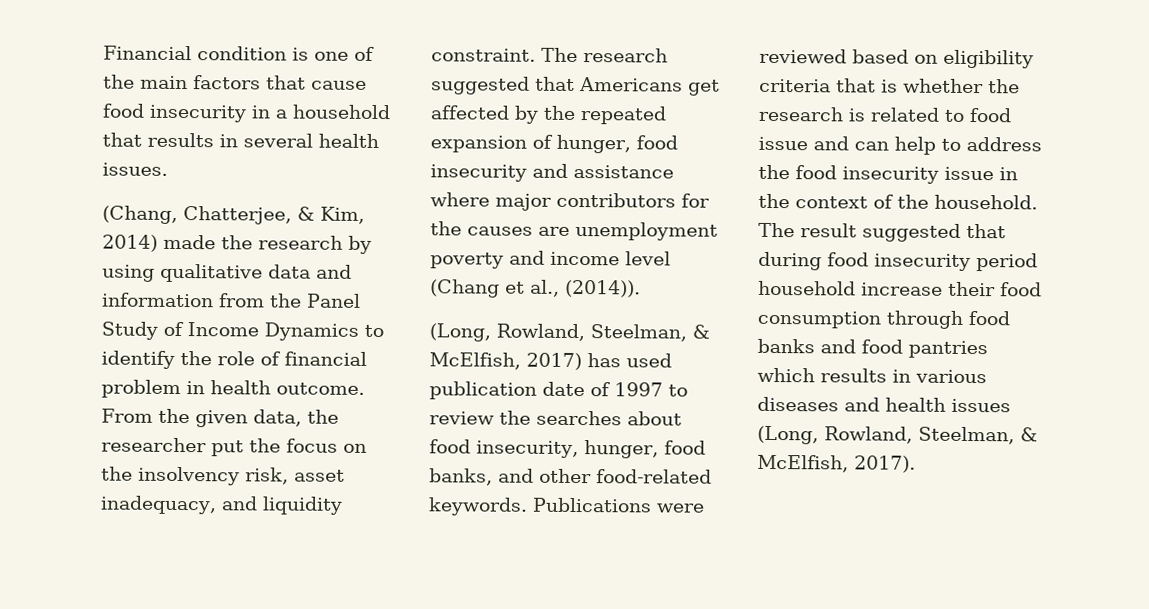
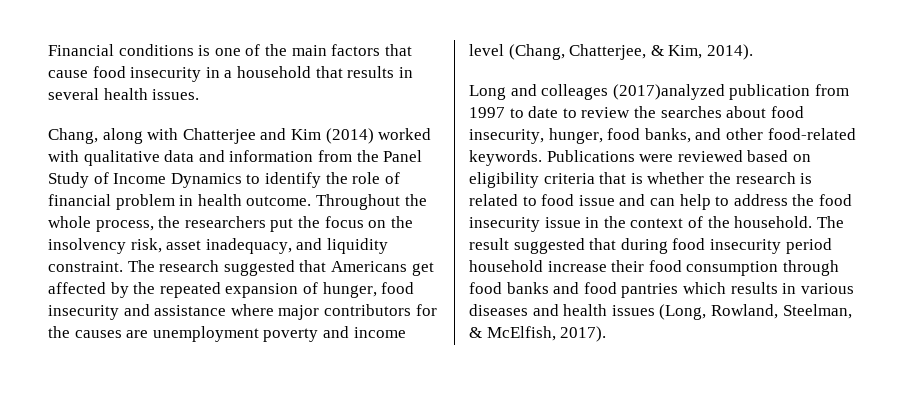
[197,46,287,61] condition -> [118,44,194,56] conditions
[102,205,365,225] [102,234,372,254] [102,264,155,282] (Chang, Chatterjee, & Kim, 2014) made the research by using -> [48,128,432,144] [48,150,79,162] Chang, along with Chatterjee and Kim (2014) worked with
[101,408,339,428] [101,437,207,453] From the given data, the researcher -> [315,194,427,210] [48,216,266,232] Throughout the whole process, the researchers
[430,279,641,298] [429,323,710,342] [429,352,672,371] [429,381,663,400] (Chang et al., (2014)). // (Long, Rowland, Steelman, & McElfish, 2017) has used publication date of 1997 -> [508,44,753,60] [469,84,849,100] [469,106,559,118] (Chang, Chatterjee, & Kim, 2014). // Long and colleages (2017)analyzed publication from 1997 to date

